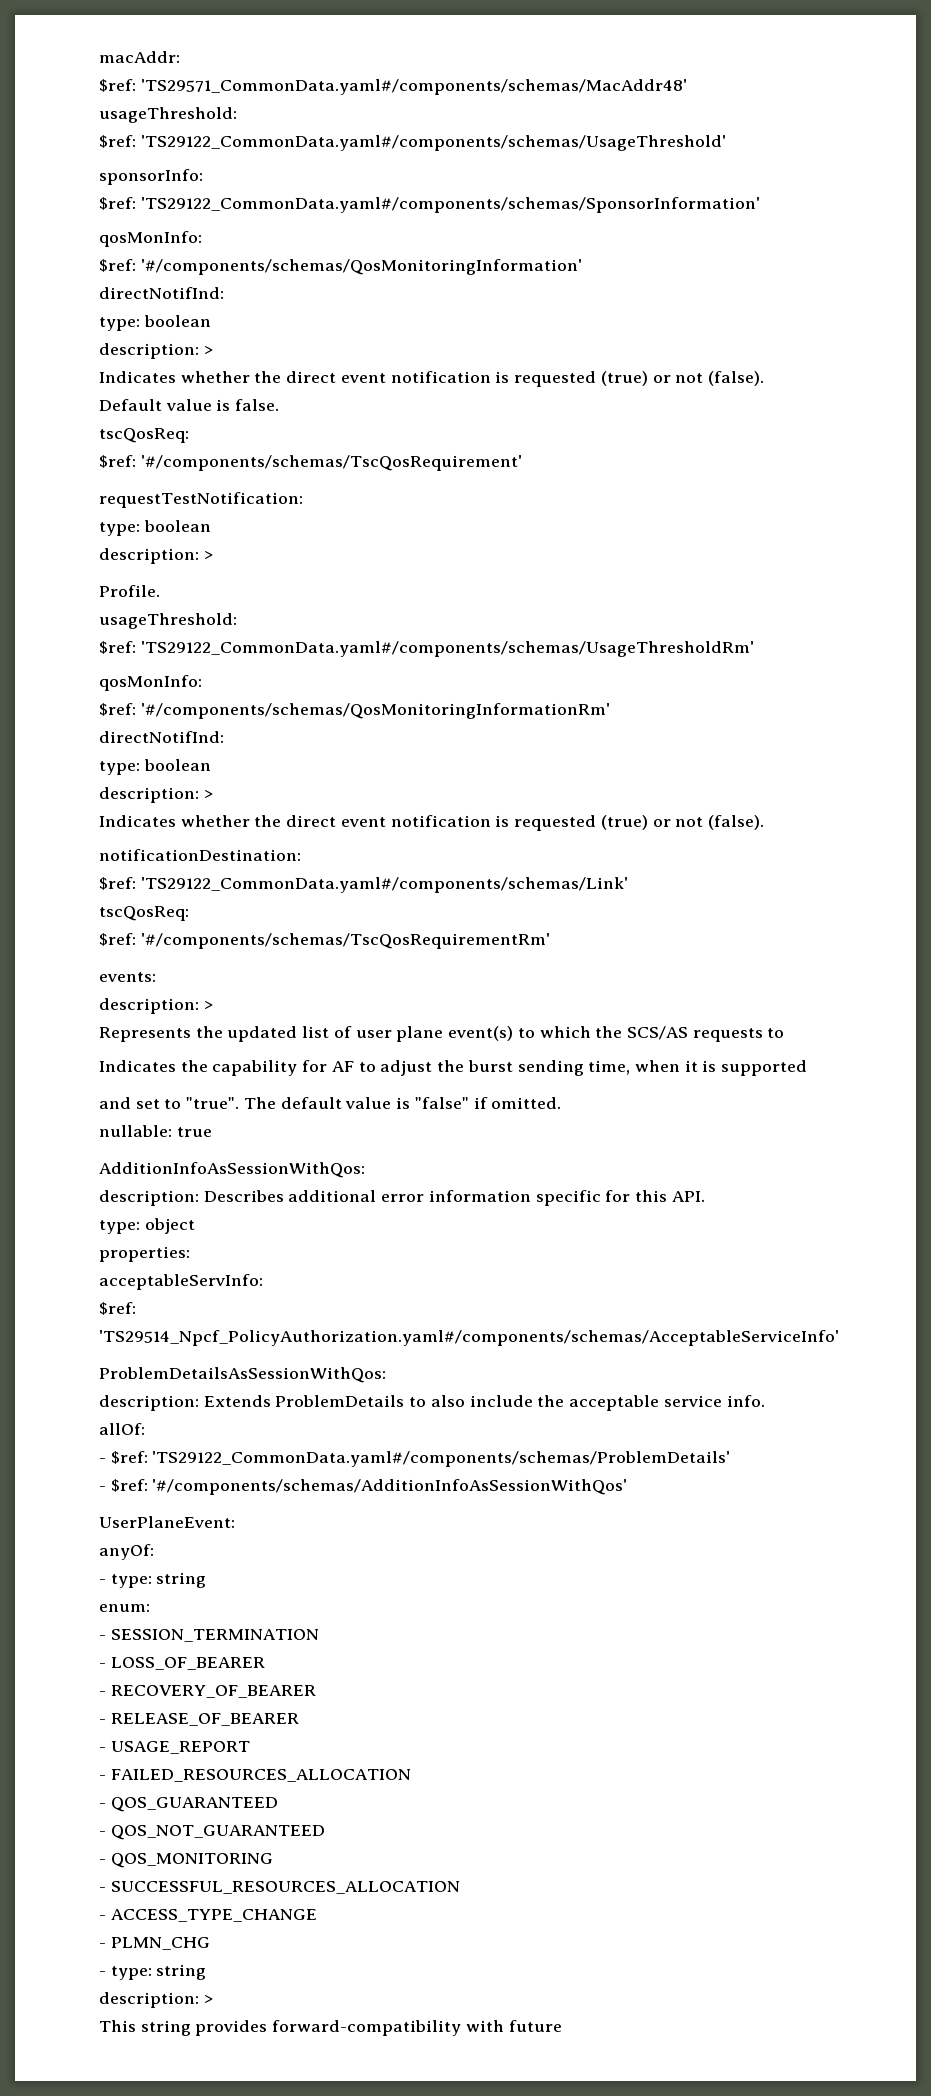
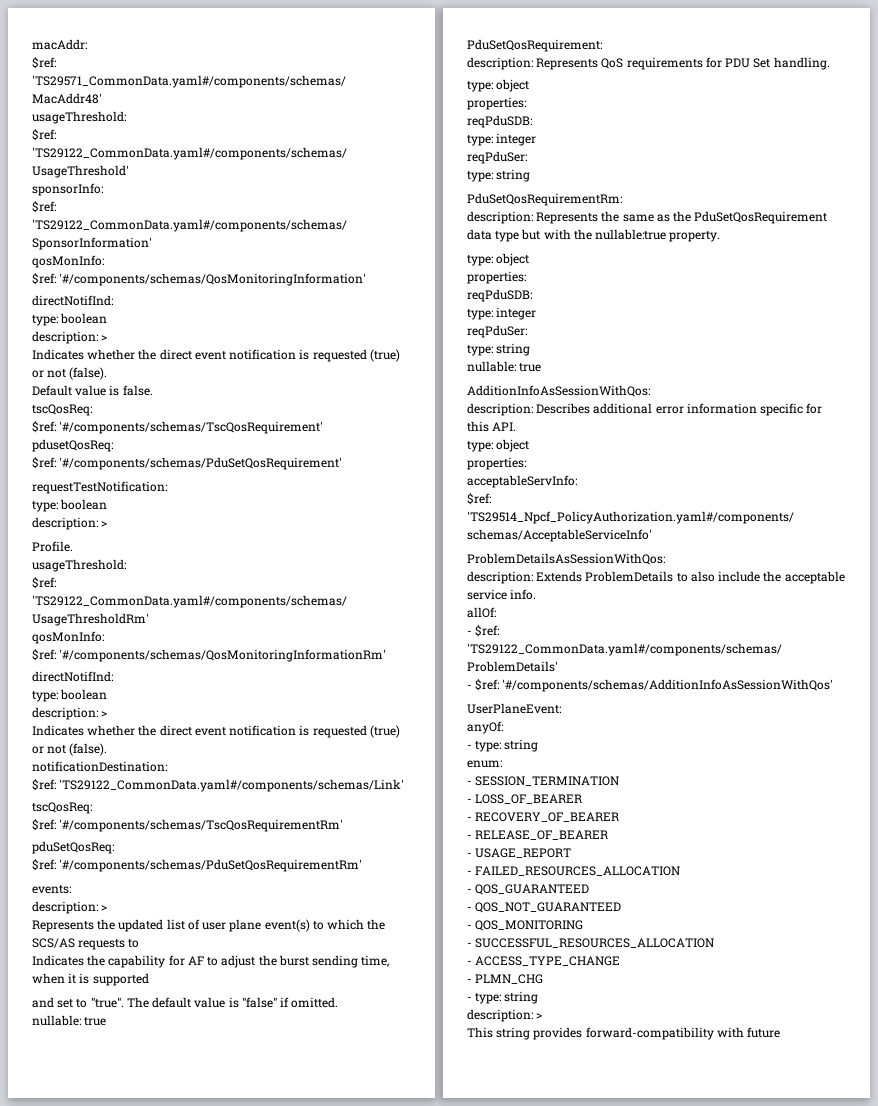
(522, 463) none -> [32,439,113,452] [32,457,343,470] // pdusetQosReq: // $ref: '#/components/schemas/PduSetQosRequirement'
(550, 941) none -> [32,841,114,854] [32,859,363,872] // pduSetQosReq: // $ref: '#/components/schemas/PduSetQosRequirementRm'
(212, 1132) none -> [467,39,602,52] [467,57,830,70] [467,79,530,92] [467,97,526,110] [467,115,532,128] [467,133,537,146] [467,151,527,164] [467,169,531,182] [467,193,622,206] [467,211,828,224] [467,229,721,242] [467,253,530,266] [467,271,526,284] [467,289,532,302] [467,307,537,320] [467,325,527,338] [467,343,531,356] [467,361,542,372] // PduSetQosRequirement: // description: Represents QoS requirements for PDU Set handling. // type: object // properties: // reqPduSDB: // type: integer // reqPduSer: // type: string // PduSetQosRequirementRm: // description: Represents the same as the PduSetQosRequirement data type but with the nullable:true property. // type: object // properties: // reqPduSDB: // type: integer // reqPduSer: // type: string // nullable: true

